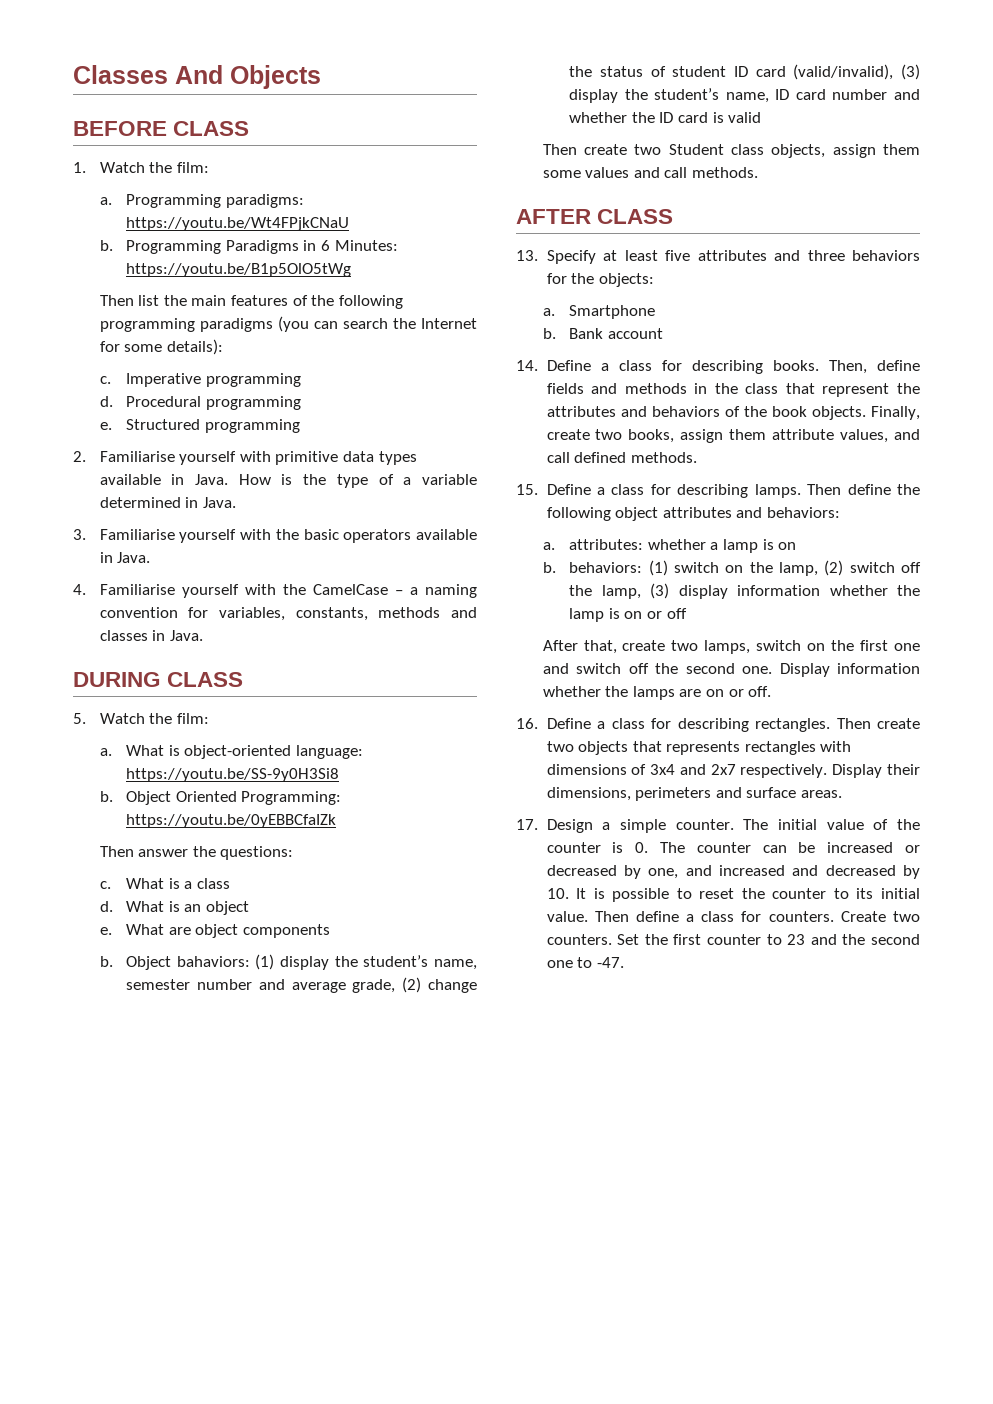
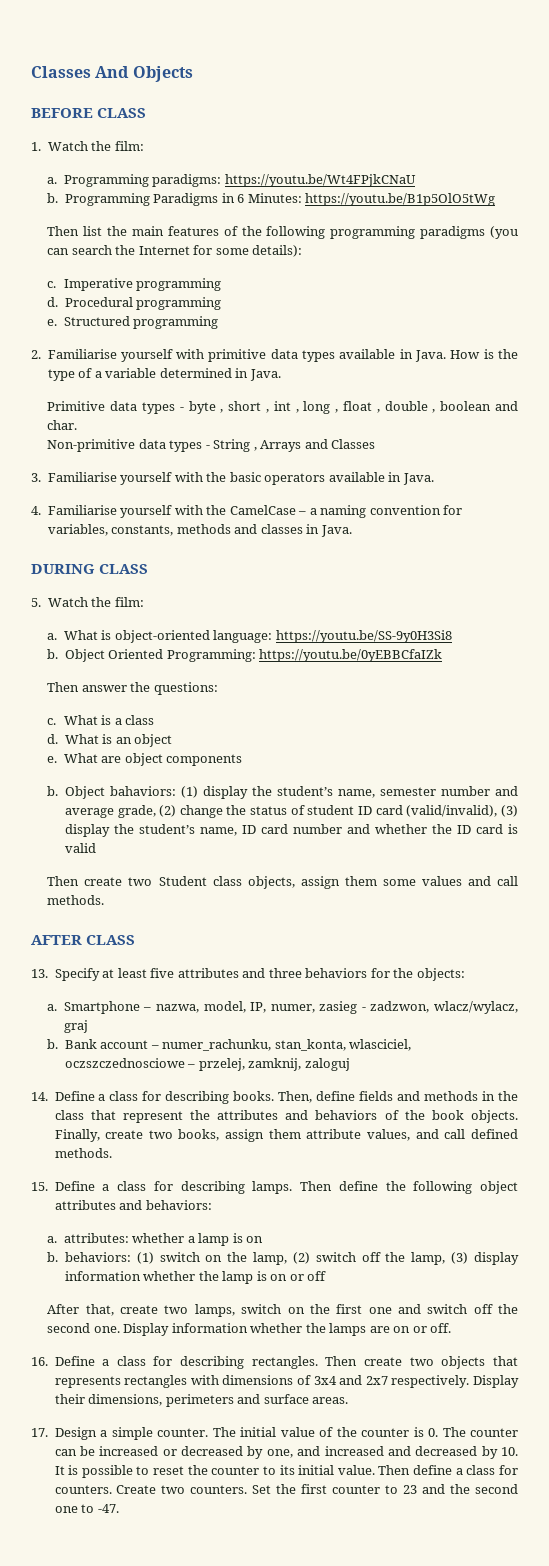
(236, 502) none -> [47,401,519,414] [47,420,78,430] [47,439,376,452] // Primitive data types - byte , short , int , long , float , double , boolean and char. // Non-primitive data types - String , Arrays and Classes
[542,328,663,339] // b. Bank account -> [143,1001,518,1014] [63,1020,88,1033] [47,1039,412,1051] [64,1058,350,1071] – nazwa, model, IP, numer, zasieg - zadzwon, wlacz/wylacz, graj // b. Bank account – numer_rachunku, stan_konta, wlasciciel, oczszczednosciowe – przelej, zamknij, zaloguj

